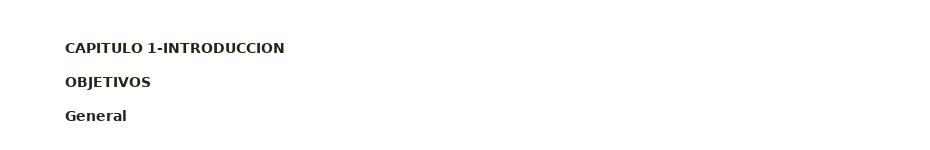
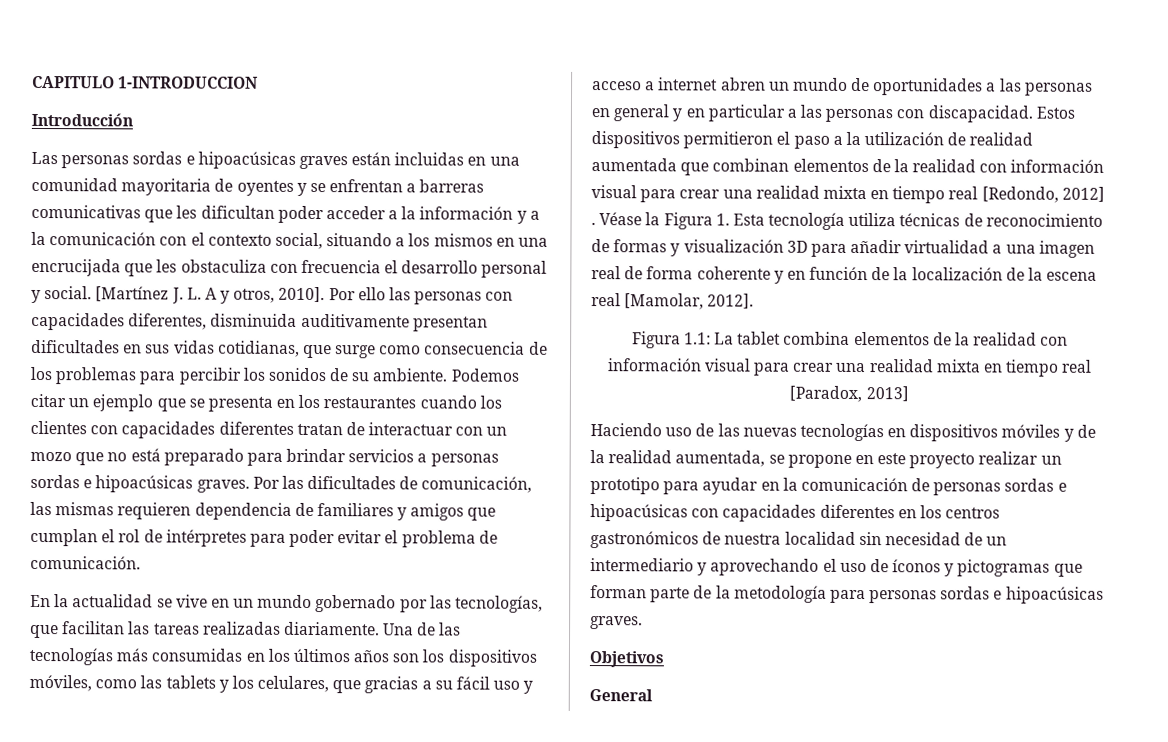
[65,77,151,90] OBJETIVOS -> [31,112,133,127] [31,151,520,170] [31,177,485,196] [31,204,540,224] [31,231,549,250] [31,258,548,278] [31,286,514,305] [31,312,488,332] [31,339,548,359] [30,366,520,385] [30,393,502,412] [30,420,508,439] [30,448,499,467] [30,474,533,493] [30,501,497,521] [30,528,498,548] [30,555,141,570] [30,594,544,613] [30,621,462,639] [29,647,537,667] [29,674,534,694] [592,77,1093,96] [591,104,1075,123] [591,131,1034,149] [591,158,1105,176] [591,185,1105,204] [591,212,1103,230] [591,239,1095,258] [591,266,1098,284] [591,293,755,310] [631,331,1069,349] [606,358,1093,377] [789,385,909,403] [590,423,1096,442] [590,450,1062,469] [590,477,1067,496] [590,504,1001,522] [590,531,1008,549] [590,558,1083,577] [590,585,1104,604] [590,616,643,630] [589,651,664,668] Introducción // Las personas sordas e hipoacúsicas graves están incluidas en una comunidad mayoritaria de oyentes y se enfrentan a barreras comunicativas que les dificultan poder acceder a la información y a la comunicación con el contexto social, situando a los mismos en una encrucijada que les obstaculiza con frecuencia el desarrollo personal y social. [Martínez J. L. A y otros, 2010]. Por ello las personas con capacidades diferentes, disminuida auditivamente presentan dificultades en sus vidas cotidianas, que surge como consecuencia de los problemas para percibir los sonidos de su ambiente. Podemos citar un ejemplo que se presenta en los restaurantes cuando los clientes con capacidades diferentes tratan de interactuar con un mozo que no está preparado para brindar servicios a personas sordas e hipoacúsicas graves. Por las dificultades de comunicación, las mismas requieren dependencia de familiares y amigos que cumplan el rol de intérpretes para poder evitar el problema de comunicación. // En la actualidad se vive en un mundo gobernado por las tecnologías, que facilitan las tareas realizadas diariamente. Una de las tecnologías más consumidas en los últimos años son los dispositivos móviles, como las tablets y los celulares, que gracias a su fácil uso y acceso a internet abren un mundo de oportunidades a las personas en general y en particular a las personas con discapacidad. Estos dispositivos permitieron el paso a la utilización de realidad aumentada que combinan elementos de la realidad con información visual para crear una realidad mixta en tiempo real [Redondo, 2012] . Véase la Figura 1. Esta tecnología utiliza técnicas de reconocimiento de formas y visualización 3D para añadir virtualidad a una imagen real de forma coherente y en función de la localización de la escena real [Mamolar, 2012]. // Figura 1.1: La tablet combina elementos de la realidad con información visual para crear una realidad mixta en tiempo real [Paradox, 2013] // Haciendo uso de las nuevas tecnologías en dispositivos móviles y de la realidad aumentada, se propone en este proyecto realizar un prototipo para ayudar en la comunicación de personas sordas e hipoacúsicas con capacidades diferentes en los centros gastronómicos de nuestra localidad sin necesidad de un intermediario y aprovechando el uso de íconos y pictogramas que forman parte de la metodología para personas sordas e hipoacúsicas graves. // Objetivos

